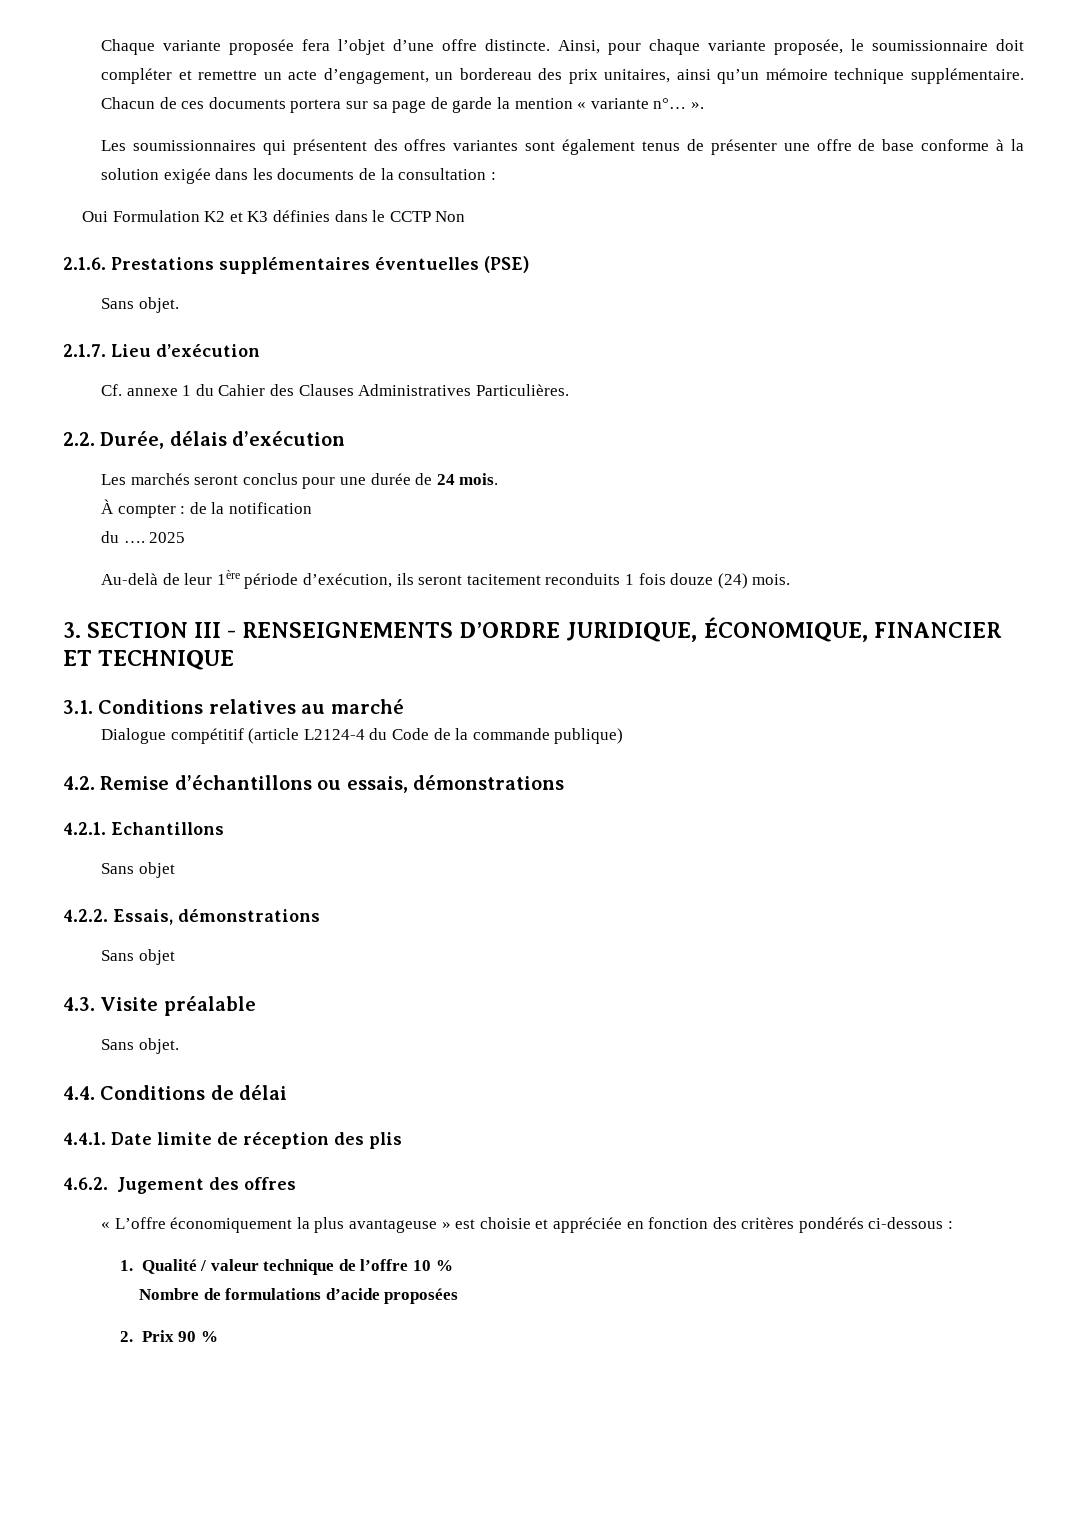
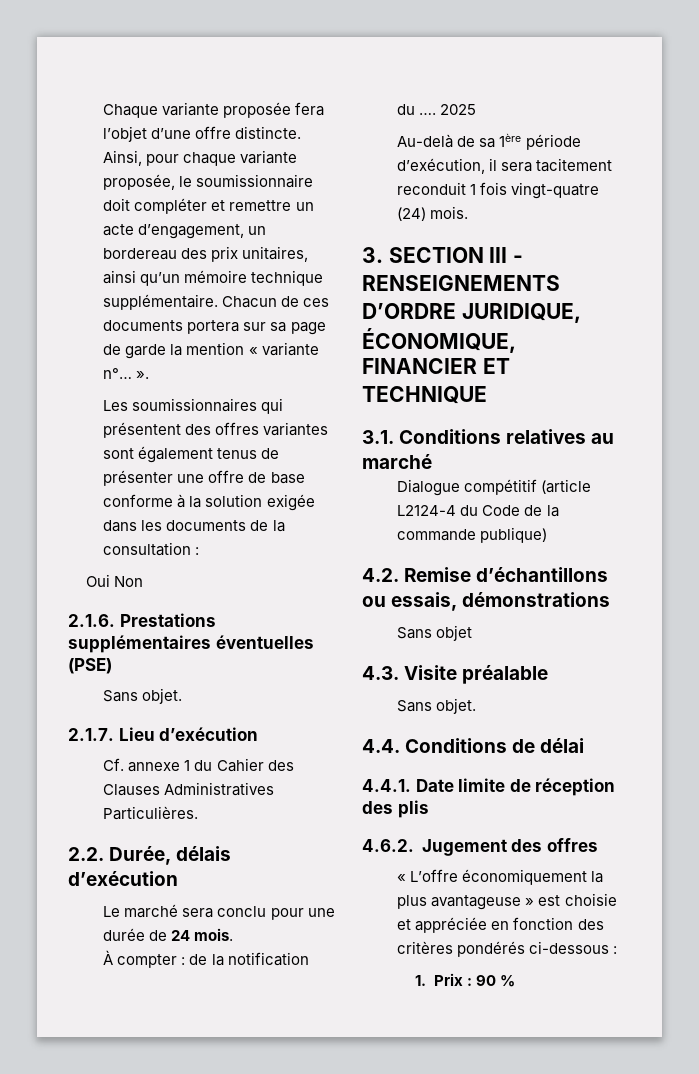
[112,210,431,222] Formulation K2 et K3 définies dans le CCTP -> (110, 580) none
[101,473,298,485] Les marchés seront conclus -> [103,904,267,918] Le marché sera conclu
[184,573,213,585] leur -> [479,138,496,148] sa
[396,573,621,585] ils seront tacitement reconduits -> [489,158,613,172] [397,182,467,195] il sera tacitement reconduit
[670,573,714,585] douze -> [511,182,600,199] vingt-quatre
[63,822,224,835] [101,862,175,878] [63,908,320,925] // 4.2.1. Echantillons // Sans objet // 4.2.2. Essais, démonstrations -> (611, 599) none
[141,1259,453,1275] [139,1288,459,1304] [120,1330,174,1342] Qualité / valeur technique de l’offre 10 % // Nombre de formulations d’acide proposées // 2. Prix -> [433,973,472,986] Prix :

